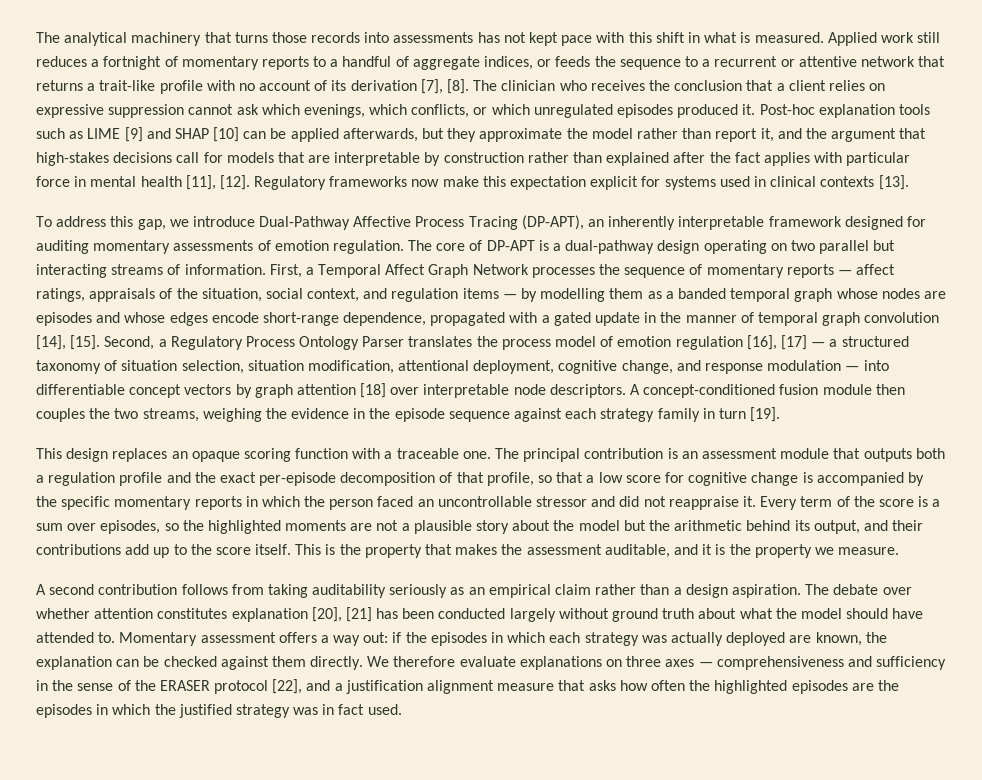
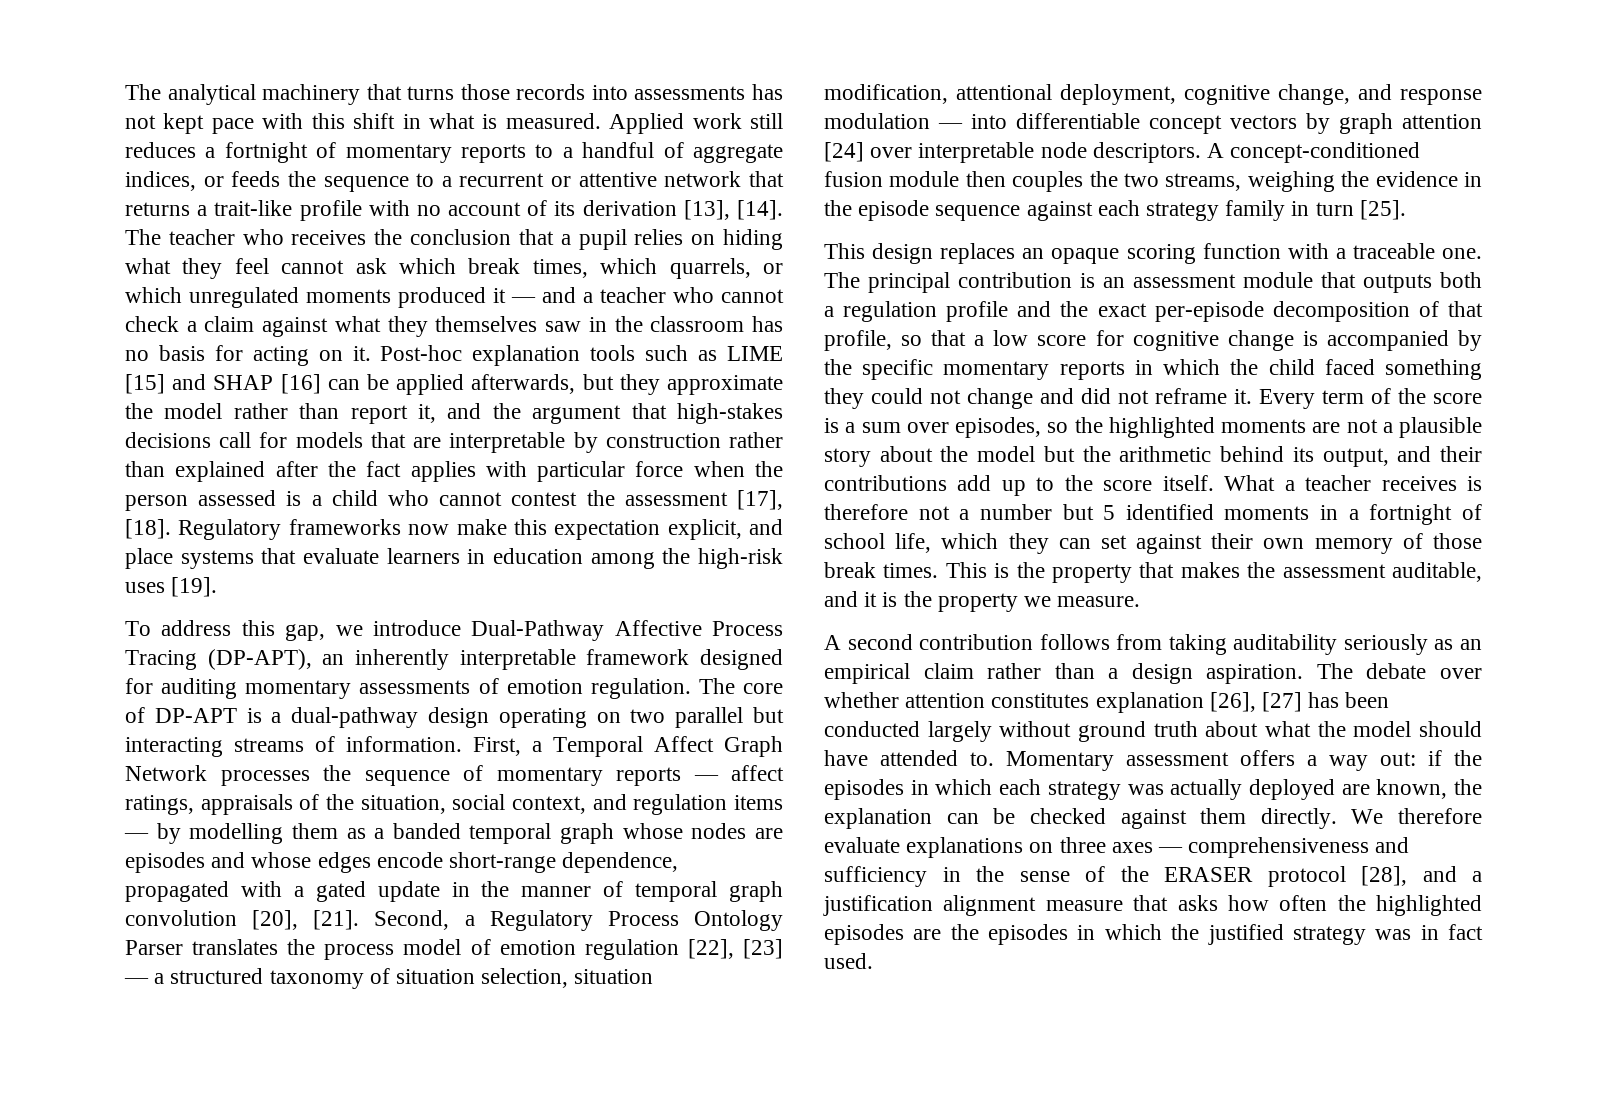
[420,79,556,94] [7], [8]. The clinician -> [683,200,783,220] [125,229,235,245] [13], [14]. The teacher
[788,80,826,91] client -> [578,229,627,250] pupil
[36,104,739,118] expressive suppression cannot ask which evenings, which conflicts, or which unregulated episodes produced -> [723,229,783,250] [125,258,783,279] [125,287,784,308] [125,316,784,337] [125,345,343,366] hiding what they feel cannot ask which break times, which quarrels, or which unregulated moments produced it — and a teacher who cannot check a claim against what they themselves saw in the classroom has no basis for acting on
[124,127,143,142] [9] -> [125,374,165,394] [15]
[213,127,240,142] [10] -> [280,374,321,394] [16]
[74,175,250,190] in mental health [11], [12]. -> [693,461,783,477] [125,490,783,511] [125,519,171,539] when the person assessed is a child who cannot contest the assessment [17], [18].
[590,175,909,190] explicit for systems used in clinical contexts [13]. -> [667,519,783,540] [125,548,783,569] [125,577,218,597] explicit, and place systems that evaluate learners in education among the high-risk uses [19].
[36,335,101,350] [14], [15]. -> [252,910,360,930] [20], [21].
[746,335,807,350] [16], [17] -> [687,939,783,959] [22], [23]
[360,383,387,398] [18] -> [824,142,864,162] [24]
[750,407,781,422] [19]. -> [1359,200,1406,220] [25].
[329,496,588,510] person faced an uncontrollable stressor -> [1268,359,1482,380] [824,388,1033,409] child faced something they could not change
[668,496,739,510] reappraise -> [1155,388,1227,404] reframe
(292, 549) none -> [1224,475,1482,491] [824,504,1482,525] [824,533,1482,554] [824,562,939,578] What a teacher receives is therefore not a number but 5 identified moments in a fortnight of school life, which they can set against their own memory of those break times.
[311,607,372,622] [20], [21] -> [1209,692,1303,712] [26], [27]
[272,679,303,694] [22], -> [1361,866,1407,886] [28],

